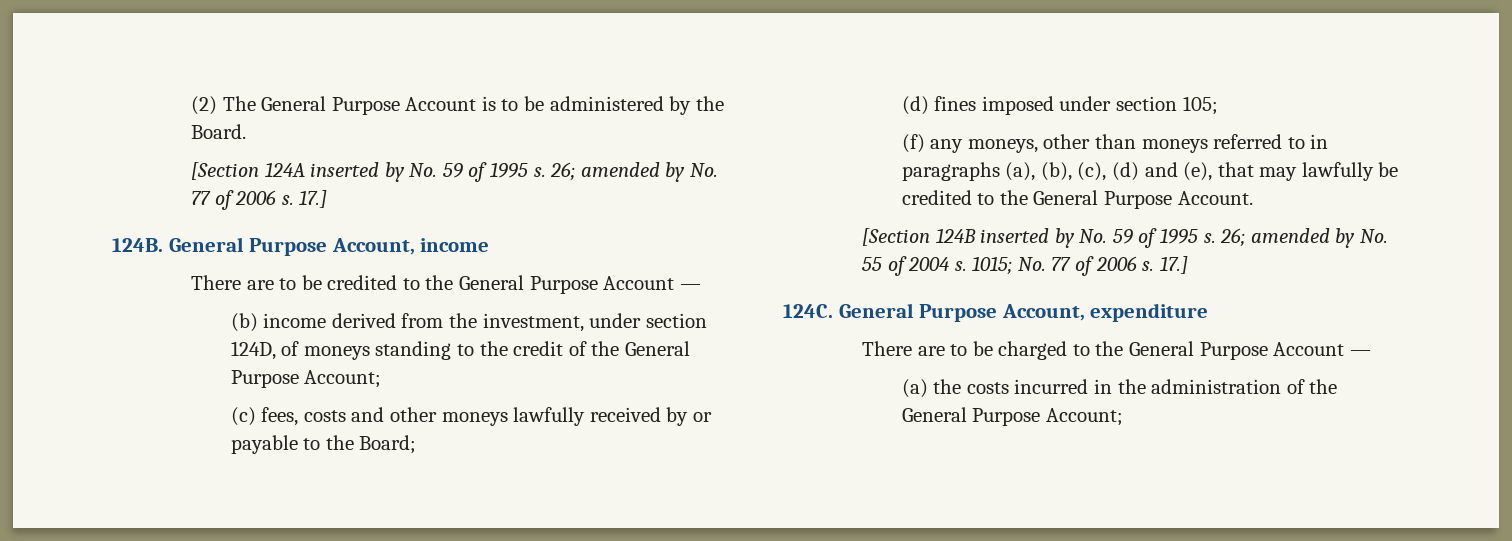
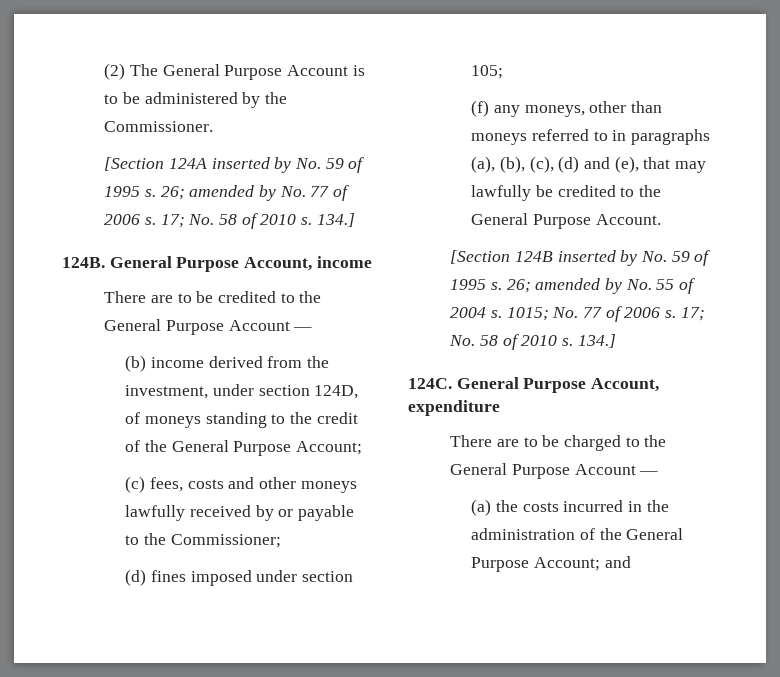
[191,124,247,139] Board. -> [104,121,214,132] Commissioner.
[299,190,328,208] 17.] -> [160,213,355,229] 17; No. 58 of 2010 s. 134.]
[359,435,417,454] Board; -> [170,534,281,548] Commissioner;
[1159,256,1188,274] 17.] -> [680,307,705,321] [449,334,616,350] 17; No. 58 of 2010 s. 134.]
(1123, 417) none -> [604,556,631,568] and

